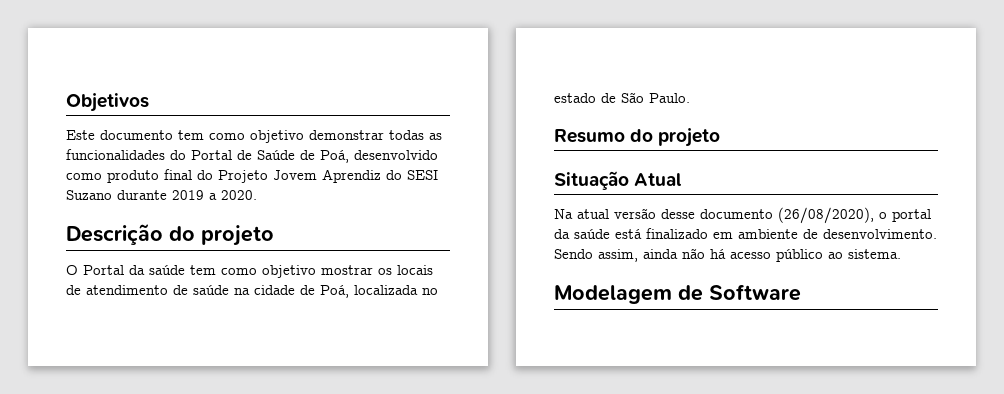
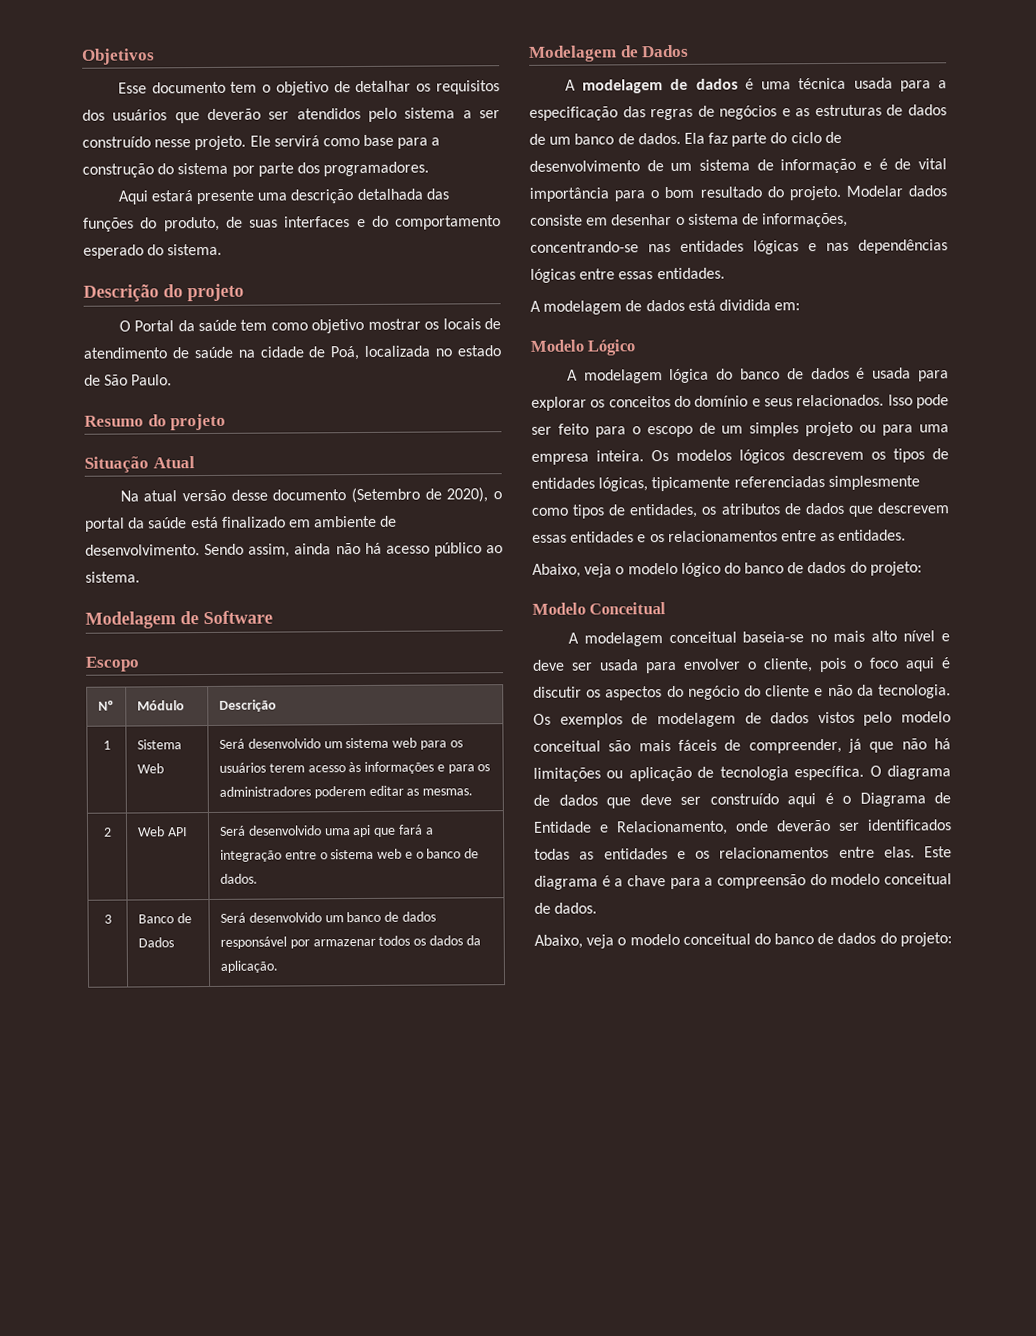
[66,130,95,140] Este -> [117,82,147,94] Esse
[209,130,442,143] [66,149,438,163] [66,169,438,183] [66,190,257,200] como objetivo demonstrar todas as funcionalidades do Portal de Saúde de Poá, desenvolvido como produto final do Projeto Jovem Aprendiz do SESI Suzano durante 2019 a 2020. -> [262,80,500,96] [82,107,500,124] [82,134,441,151] [82,161,430,178] [117,188,449,205] [83,215,501,232] [83,243,223,259] o objetivo de detalhar os requisitos dos usuários que deverão ser atendidos pelo sistema a ser construído nesse projeto. Ele servirá como base para a construção do sistema por parte dos programadores. // Aqui estará presente uma descrição detalhada das funções do produto, de suas interfaces e do comportamento esperado do sistema.
[778,207,874,224] (26/08/2020), -> [351,487,489,504] (Setembro de 2020),
(801, 292) none -> [85,656,140,672] [97,700,114,711] [136,700,185,711] [218,699,277,712] [102,740,111,750] [136,739,182,750] [136,763,164,774] [218,737,463,750] [218,761,491,774] [218,785,474,799] [103,827,112,837] [137,826,188,837] [219,824,434,838] [219,848,480,862] [219,873,258,884] [103,914,112,924] [137,913,192,924] [137,937,174,948] [219,911,436,923] [219,935,481,949] [219,960,278,973] [528,44,690,62] [564,77,947,94] [529,104,947,121] [529,131,842,147] [529,158,947,174] [529,185,947,202] [530,212,849,228] [530,239,948,255] [530,267,725,283] [530,299,801,315] [530,339,636,356] [566,367,949,384] [531,394,949,411] [531,421,950,438] [531,448,949,465] [531,475,920,492] [531,502,950,519] [532,529,907,543] [532,561,922,578] [532,602,667,615] [567,630,950,647] [532,657,951,674] [533,684,951,701] [533,711,951,728] [533,738,951,754] [533,765,951,782] [533,792,951,809] [533,819,952,836] [534,846,952,860] [534,873,952,890] [534,902,598,914] [534,932,952,949] // Escopo // Nº | Módulo | Descrição // 1 | Sistema Web | Será desenvolvido um sistema web para os usuários terem acesso às informações e para os administradores poderem editar as mesmas. // 2 | Web API | Será desenvolvido uma api que fará a integração entre o sistema web e o banco de dados. // 3 | Banco de Dados | Será desenvolvido um banco de dados responsável por armazenar todos os dados da aplicação. // Modelagem de Dados // A modelagem de dados é uma técnica usada para a especificação das regras de negócios e as estruturas de dados de um banco de dados. Ela faz parte do ciclo de desenvolvimento de um sistema de informação e é de vital importância para o bom resultado do projeto. Modelar dados consiste em desenhar o sistema de informações, concentrando-se nas entidades lógicas e nas dependências lógicas entre essas entidades. // A modelagem de dados está dividida em: // Modelo Lógico // A modelagem lógica do banco de dados é usada para explorar os conceitos do domínio e seus relacionados. Isso pode ser feito para o escopo de um simples projeto ou para uma empresa inteira. Os modelos lógicos descrevem os tipos de entidades lógicas, tipicamente referenciadas simplesmente como tipos de entidades, os atributos de dados que descrevem essas entidades e os relacionamentos entre as entidades. // Abaixo, veja o modelo lógico do banco de dados do projeto: // Modelo Conceitual // A modelagem conceitual baseia-se no mais alto nível e deve ser usada para envolver o cliente, pois o foco aqui é discutir os aspectos do negócio do cliente e não da tecnologia. Os exemplos de modelagem de dados vistos pelo modelo conceitual são mais fáceis de compreender, já que não há limitações ou aplicação de tecnologia específica. O diagrama de dados que deve ser construído aqui é o Diagrama de Entidade e Relacionamento, onde deverão ser identificados todas as entidades e os relacionamentos entre elas. Este diagrama é a chave para a compreensão do modelo conceitual de dados. // Abaixo, veja o modelo conceitual do banco de dados do projeto:

